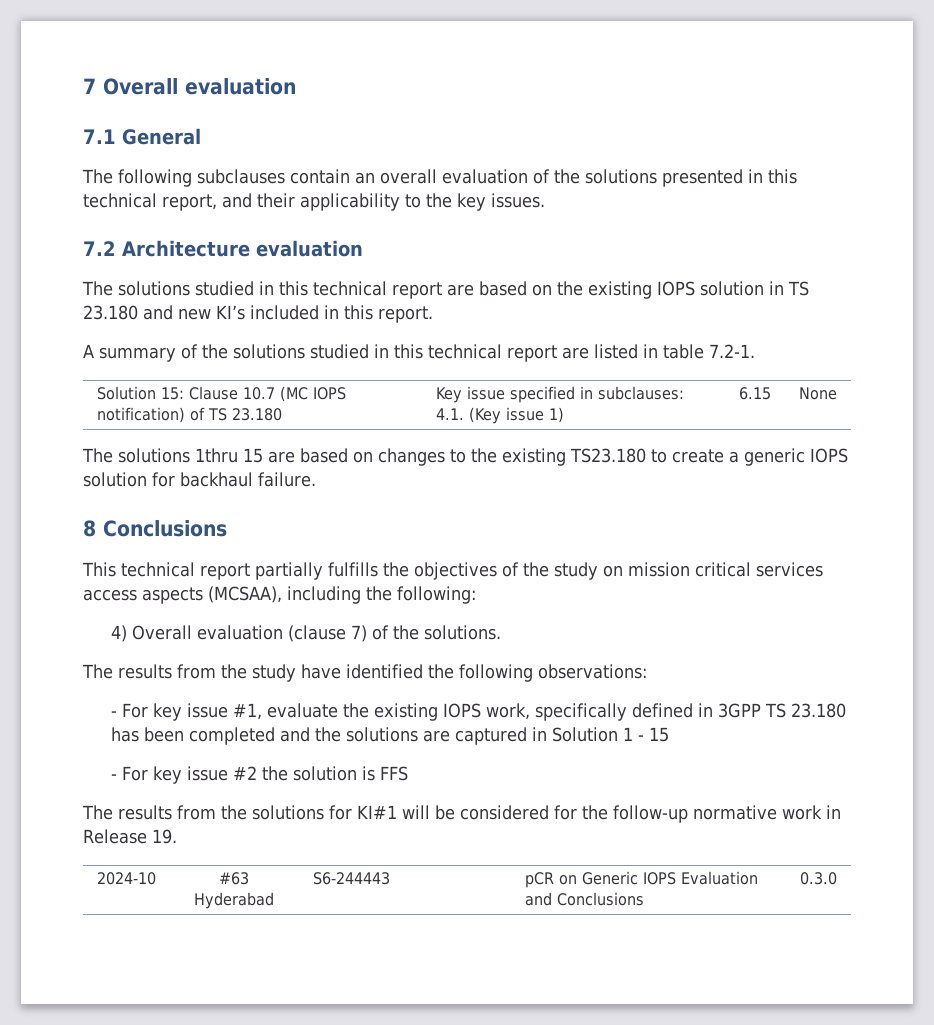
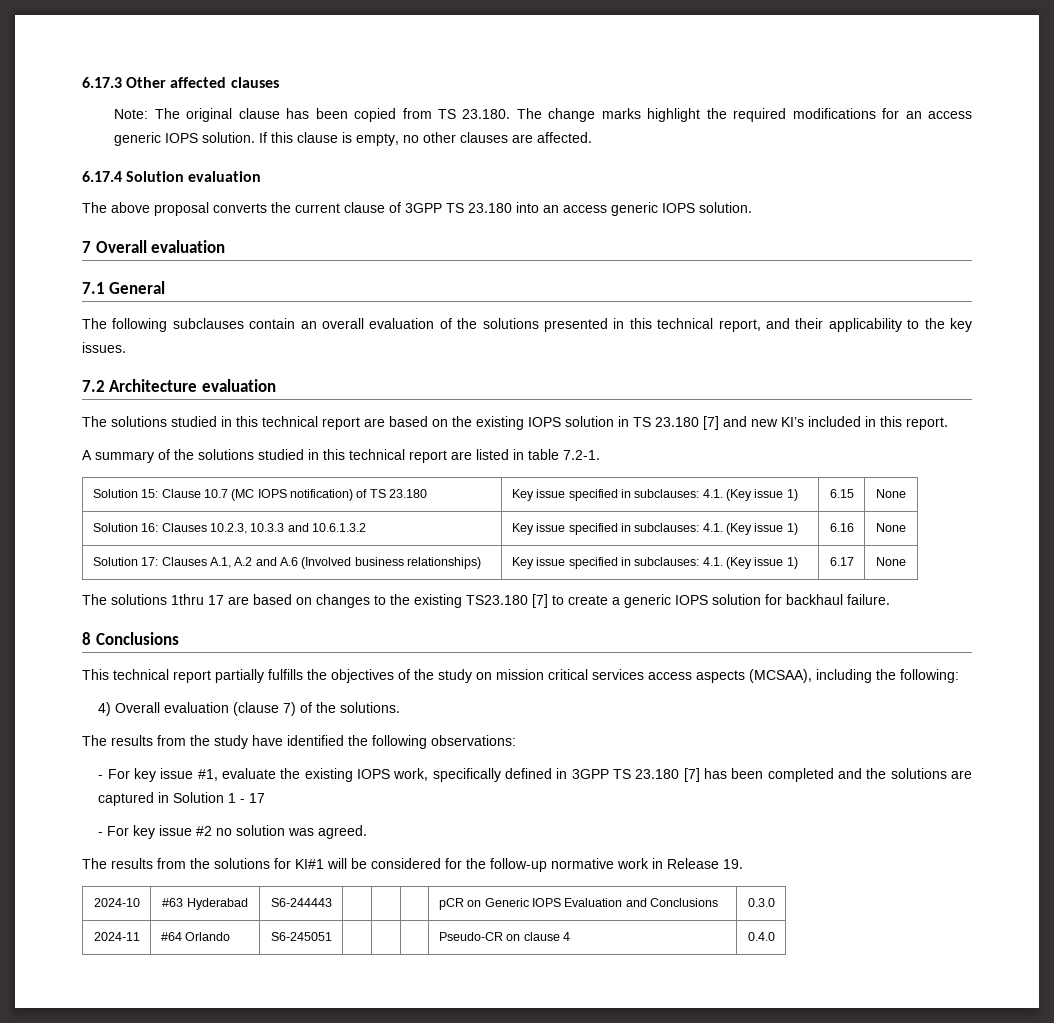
(83, 86) none -> [82,77,279,88] [114,108,973,122] [114,132,593,146] [82,171,262,182] [82,202,752,216] 6.17.3 Other affected clauses // Note: The original clause has been copied from TS 23.180. The change marks highlight the required modifications for an access generic IOPS solution. If this clause is empty, no other clauses are affected. // 6.17.4 Solution evaluation // The above proposal converts the current clause of 3GPP TS 23.180 into an access generic IOPS solution. //
(138, 312) none -> [703,416,719,430] [7]
(837, 393) none -> [92,523,367,534] [511,523,798,535] [829,523,854,532] [876,523,906,532] [92,557,482,569] [511,557,798,569] [829,557,854,566] [876,557,906,566] // Solution 16: Clauses 10.2.3, 10.3.3 and 10.6.1.3.2 | Key issue specified in subclauses: 4.1. (Key issue 1) | 6.16 | None // Solution 17: Clauses A.1, A.2 and A.6 (Involved business relationships) | Key issue specified in subclauses: 4.1. (Key issue 1) | 6.17 | None
[243,448,263,463] 15 -> [208,595,224,605] 17
(646, 455) none -> [532,594,548,608] [7]
(847, 710) none -> [683,768,700,782] [7]
[649,727,670,742] 15 -> [249,793,266,803] 17
[262,766,409,781] the solution is FFS -> [216,825,368,839] no solution was agreed.
(837, 878) none -> [93,932,140,941] [160,932,231,941] [270,932,332,941] [438,932,570,941] [747,932,775,941] // 2024-11 | #64 Orlando | S6-245051 | | | | Pseudo-CR on clause 4 | 0.4.0

